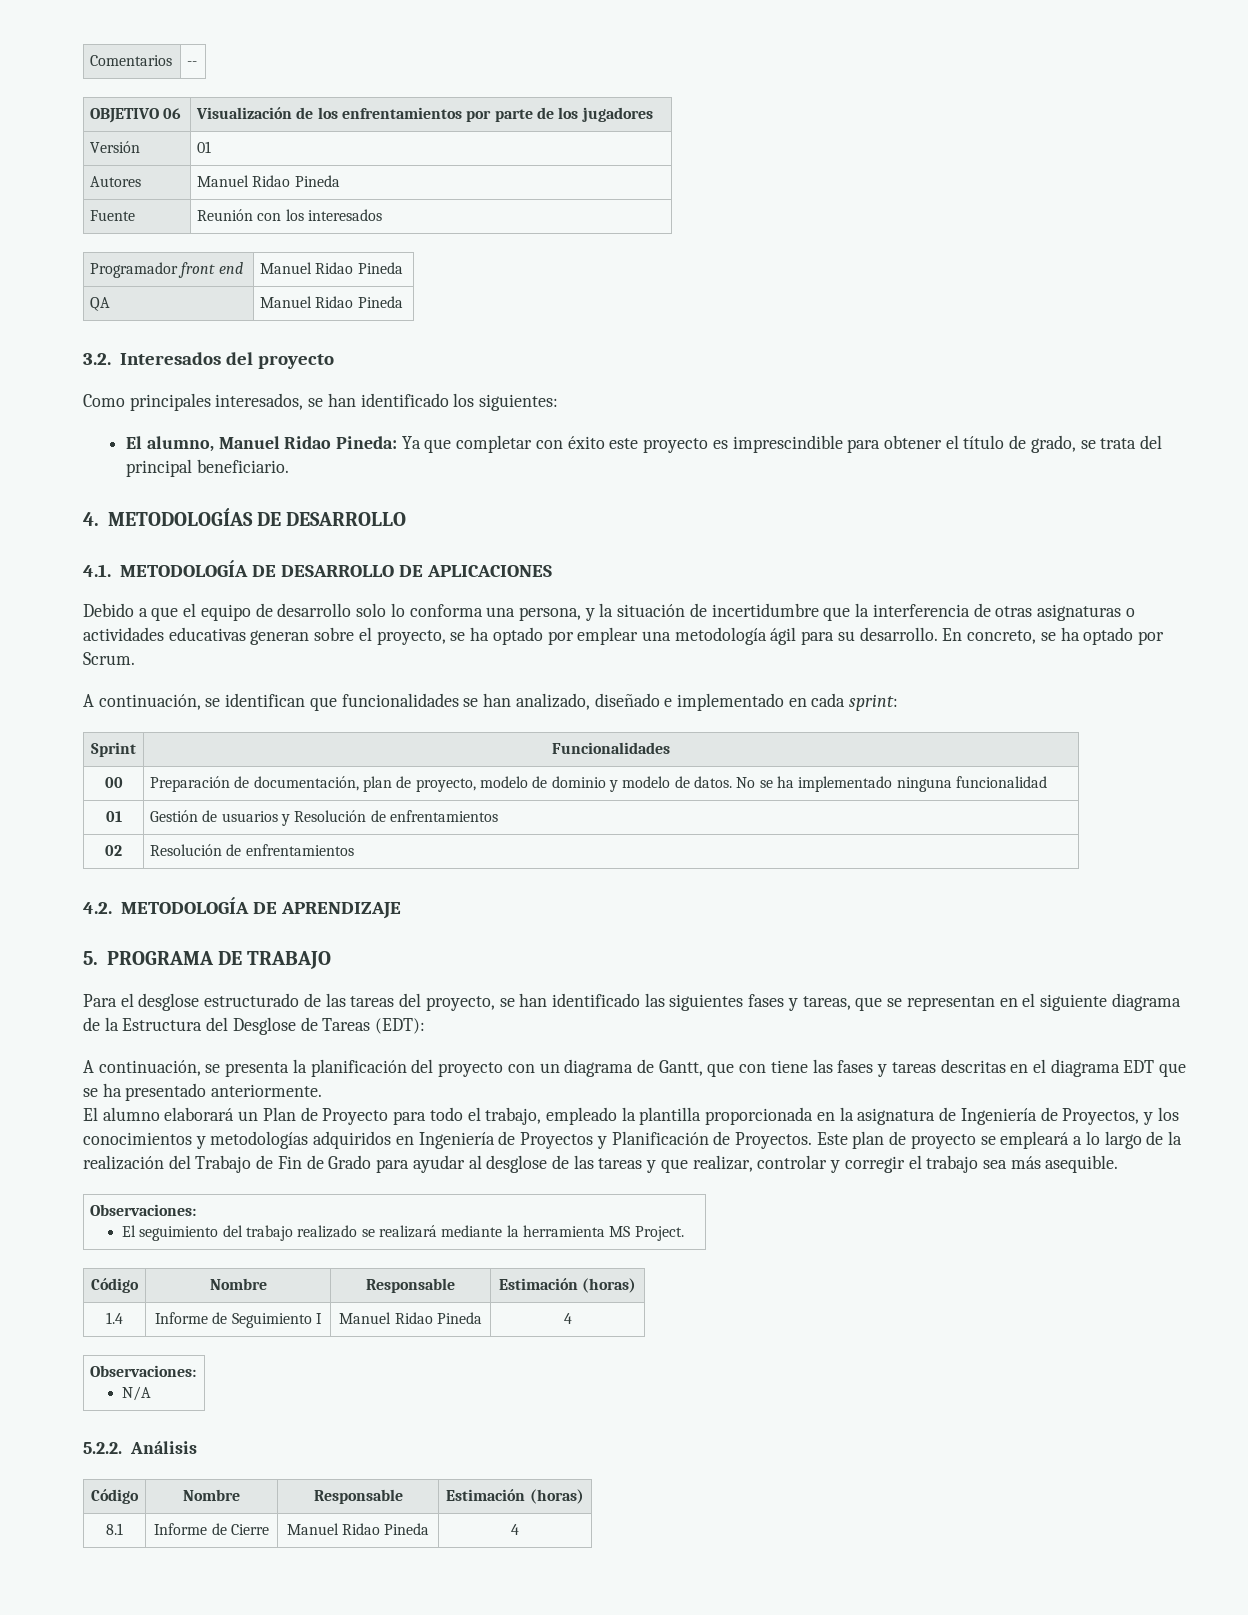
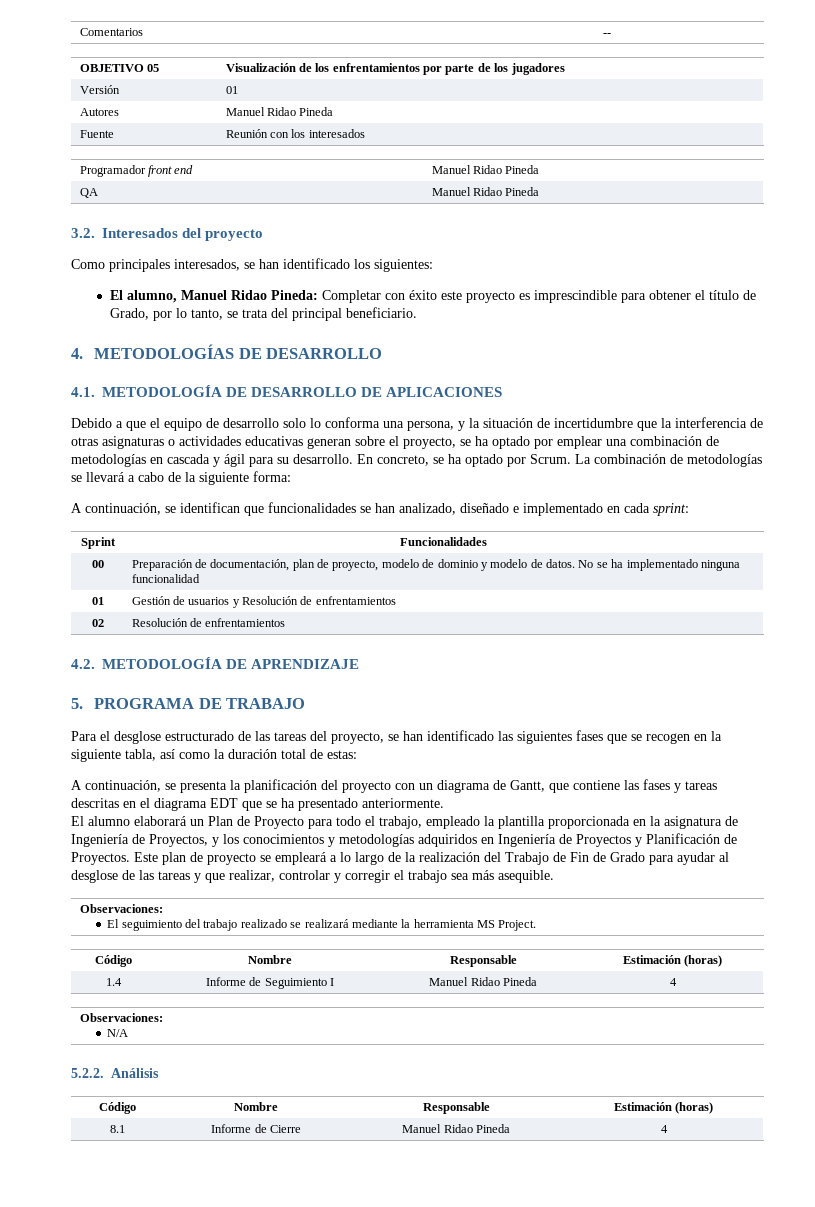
[163,108,182,119] 06 -> [146,64,159,72] 05
[401,435,533,453] Ya que completar -> [321,290,381,303] Completar
[1030,435,1076,453] grado, -> [109,308,223,321] Grado, por lo tanto,
[674,627,767,645] metodología -> [630,436,719,446] [71,454,220,467] combinación de metodologías en cascada y
(135, 658) none -> [575,454,762,467] [71,471,291,485] La combinación de metodologías se llevará a cabo de la siguiente forma:
[787,993,1181,1011] [83,1017,426,1035] y tareas, que se representan en el siguiente diagrama de la Estructura del Desglose de Tareas (EDT): -> [607,731,722,744] [71,749,357,762] que se recogen en la siguiente tabla, así como la duración total de estas:
[739,1060,808,1073] con tiene -> [573,780,620,790] contiene

